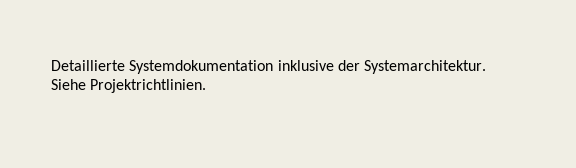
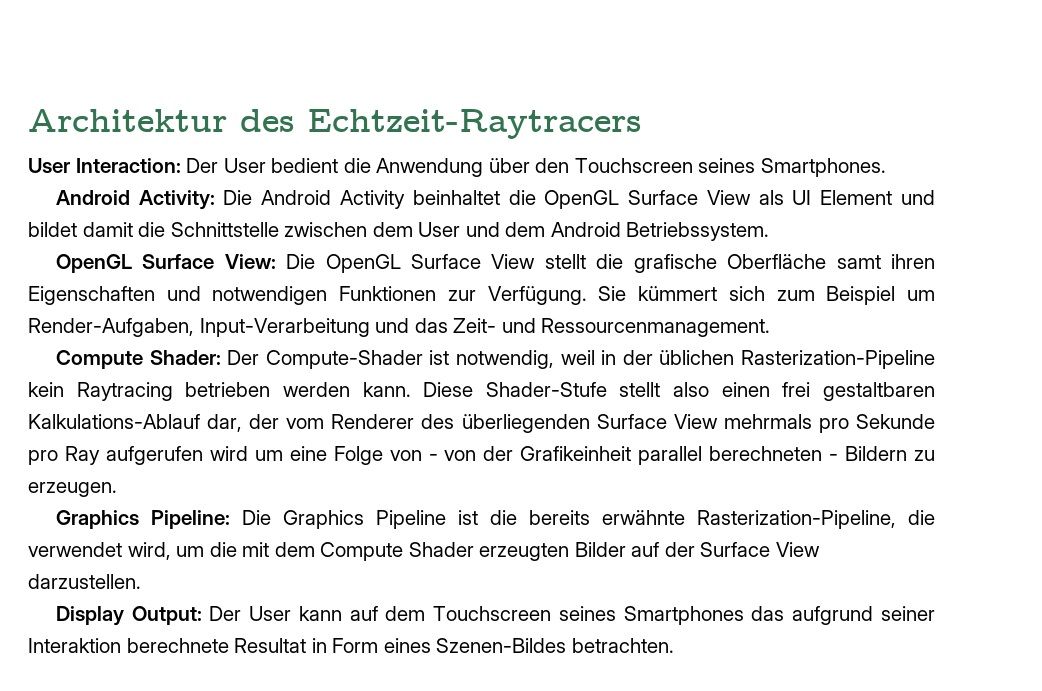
[51,60,487,74] [51,79,207,93] Detaillierte Systemdokumentation inklusive der Systemarchitektur. Siehe Projektrichtlinien. -> [28,109,641,139] [28,158,886,177] [55,190,936,210] [28,222,770,241] [55,254,936,273] [28,286,936,305] [28,318,771,337] [55,350,935,369] [28,382,935,401] [28,414,936,433] [28,446,935,465] [28,482,117,497] [55,510,936,529] [28,542,820,561] [28,574,141,589] [55,606,935,626] [28,638,674,653] Architektur des Echtzeit-Raytracers // User Interaction: Der User bedient die Anwendung über den Touchscreen seines Smartphones. // Android Activity: Die Android Activity beinhaltet die OpenGL Surface View als UI Element und bildet damit die Schnittstelle zwischen dem User und dem Android Betriebssystem. // OpenGL Surface View: Die OpenGL Surface View stellt die grafische Oberfläche samt ihren Eigenschaften und notwendigen Funktionen zur Verfügung. Sie kümmert sich zum Beispiel um Render-Aufgaben, Input-Verarbeitung und das Zeit- und Ressourcenmanagement. // Compute Shader: Der Compute-Shader ist notwendig, weil in der üblichen Rasterization-Pipeline kein Raytracing betrieben werden kann. Diese Shader-Stufe stellt also einen frei gestaltbaren Kalkulations-Ablauf dar, der vom Renderer des überliegenden Surface View mehrmals pro Sekunde pro Ray aufgerufen wird um eine Folge von - von der Grafikeinheit parallel berechneten - Bildern zu erzeugen. // Graphics Pipeline: Die Graphics Pipeline ist die bereits erwähnte Rasterization-Pipeline, die verwendet wird, um die mit dem Compute Shader erzeugten Bilder auf der Surface View darzustellen. // Display Output: Der User kann auf dem Touchscreen seines Smartphones das aufgrund seiner Interaktion berechnete Resultat in Form eines Szenen-Bildes betrachten.

